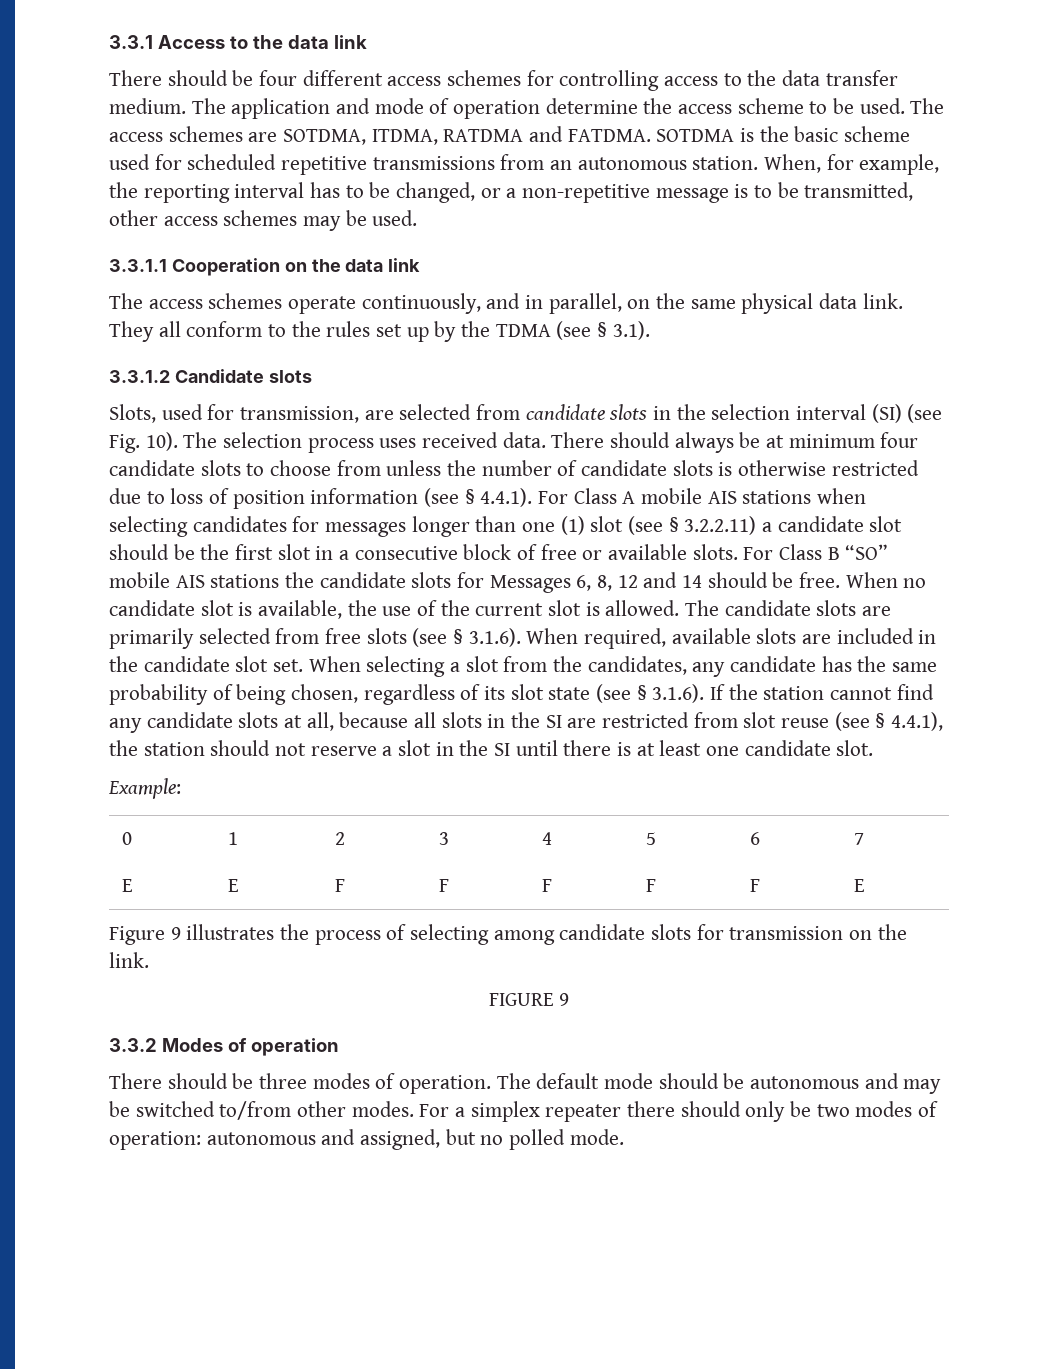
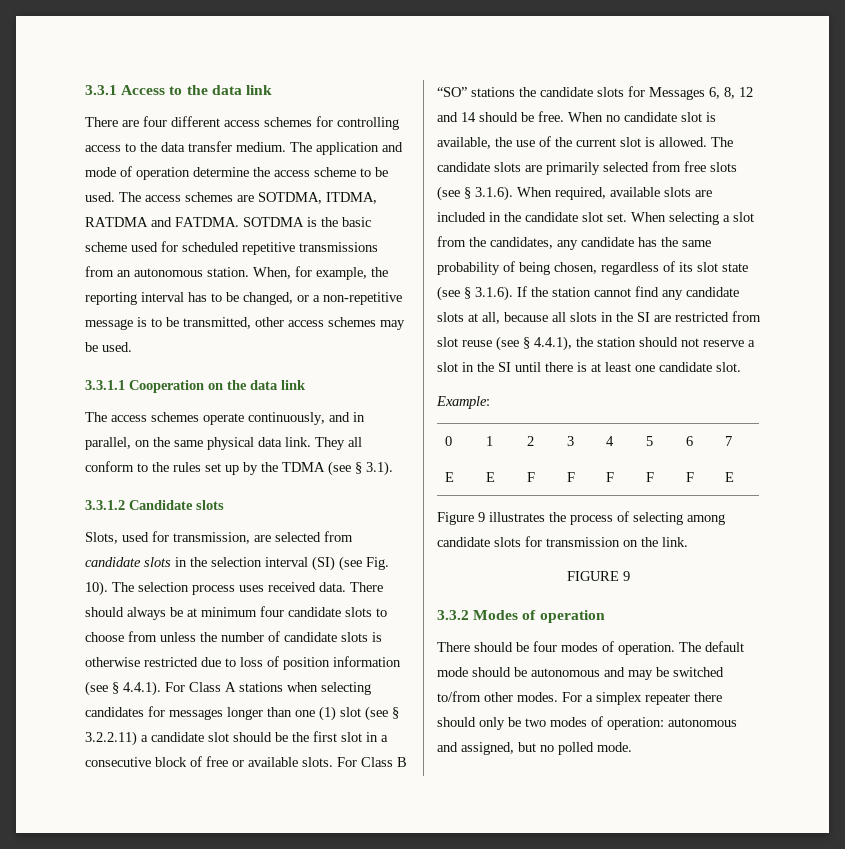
[167,70,254,86] should be -> [122,120,139,127] are
[641,488,737,504] mobile AIS -> (236, 687) none
[109,572,205,588] mobile AIS -> (467, 92) none
[259,1073,308,1089] three -> [533,641,557,652] four

